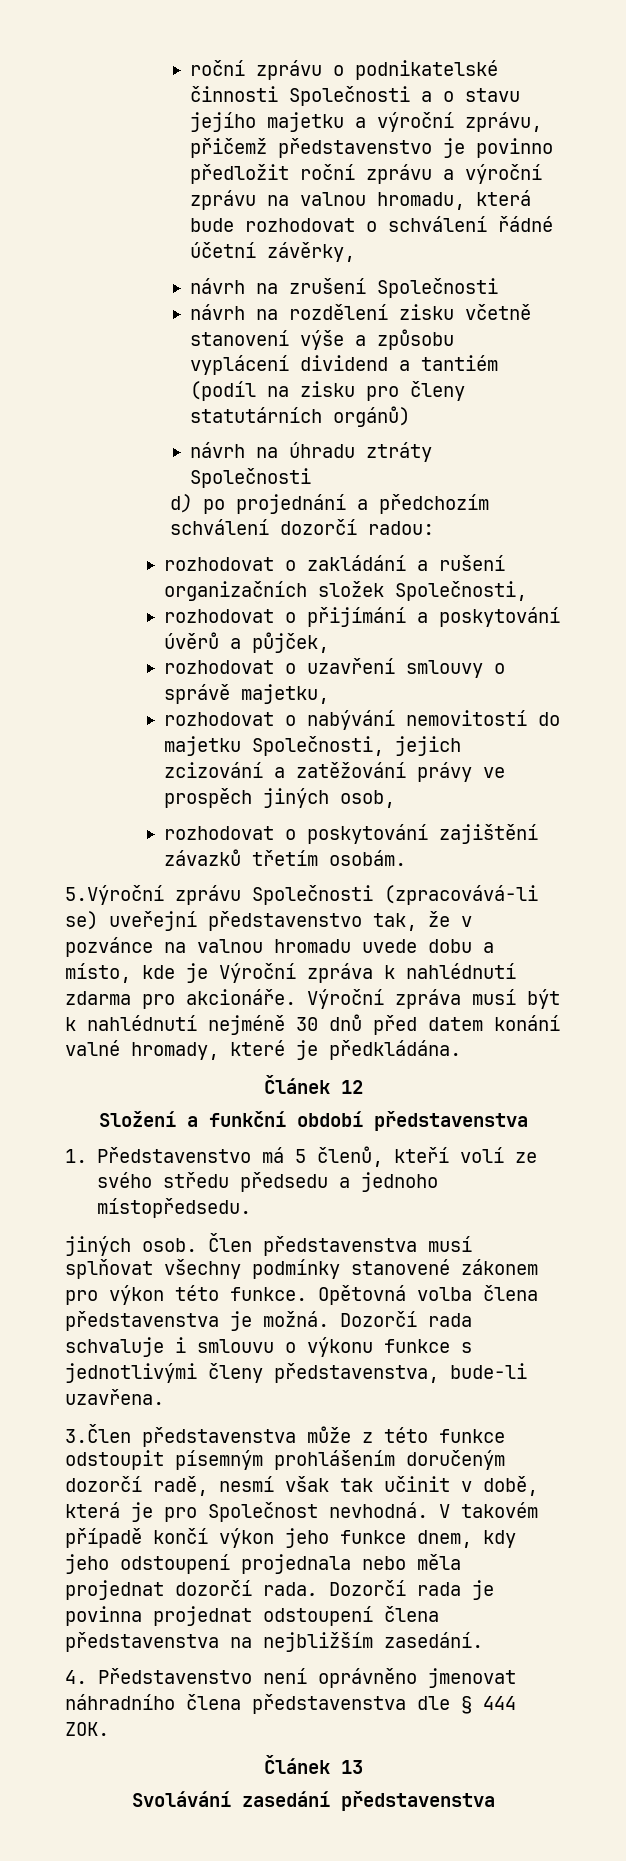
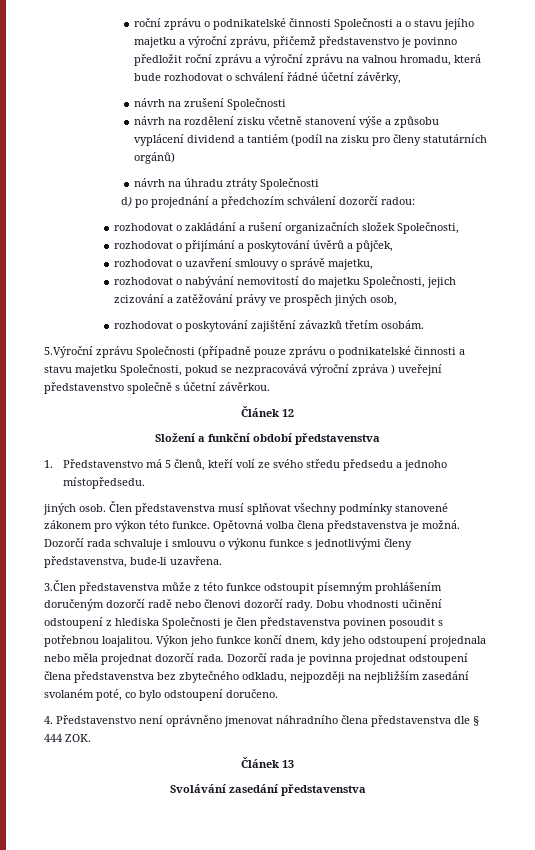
[384,885,538,905] [65,911,472,931] [65,937,494,957] [65,963,516,983] [65,989,560,1009] [65,1014,560,1035] [65,1040,461,1060] (zpracovává-li se) uveřejní představenstvo tak, že v pozvánce na valnou hromadu uvede dobu a místo, kde je Výroční zpráva k nahlédnutí zdarma pro akcionáře. Výroční zpráva musí být k nahlédnutí nejméně 30 dnů před datem konání valné hromady, které je předkládána. -> [198,346,465,358] [44,364,442,376] [44,382,270,394] (případně pouze zprávu o podnikatelské činnosti a stavu majetku Společnosti, pokud se nezpracovává výroční zpráva ) uveřejní představenstvo společně s účetní závěrkou.
[153,1476,538,1496] [65,1502,538,1522] [65,1528,274,1548] radě, nesmí však tak učinit v době, která je pro Společnost nevhodná. V takovém případě končí výkon -> [148,599,442,611] [44,617,443,629] [44,635,188,647] radě nebo členovi dozorčí rady. Dobu vhodnosti učinění odstoupení z hlediska Společnosti je člen představenstva povinen posoudit s potřebnou loajalitou. Výkon
(406, 1537) none -> [254,635,282,644] končí
[230,1632,483,1652] na nejbližším zasedání. -> [157,671,469,683] [44,689,278,701] bez zbytečného odkladu, nejpozději na nejbližším zasedání svolaném poté, co bylo odstoupení doručeno.

